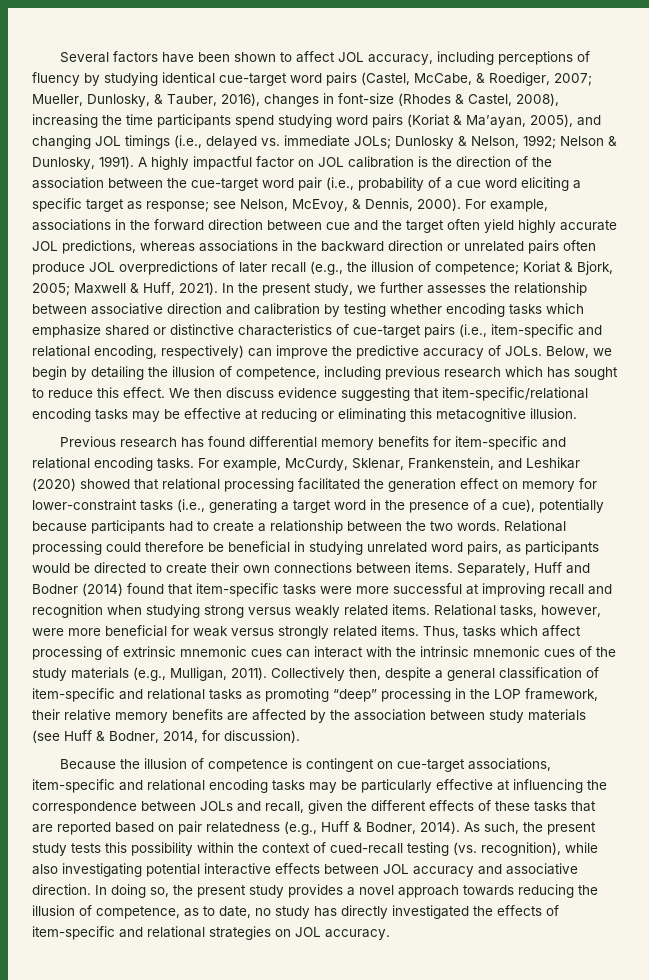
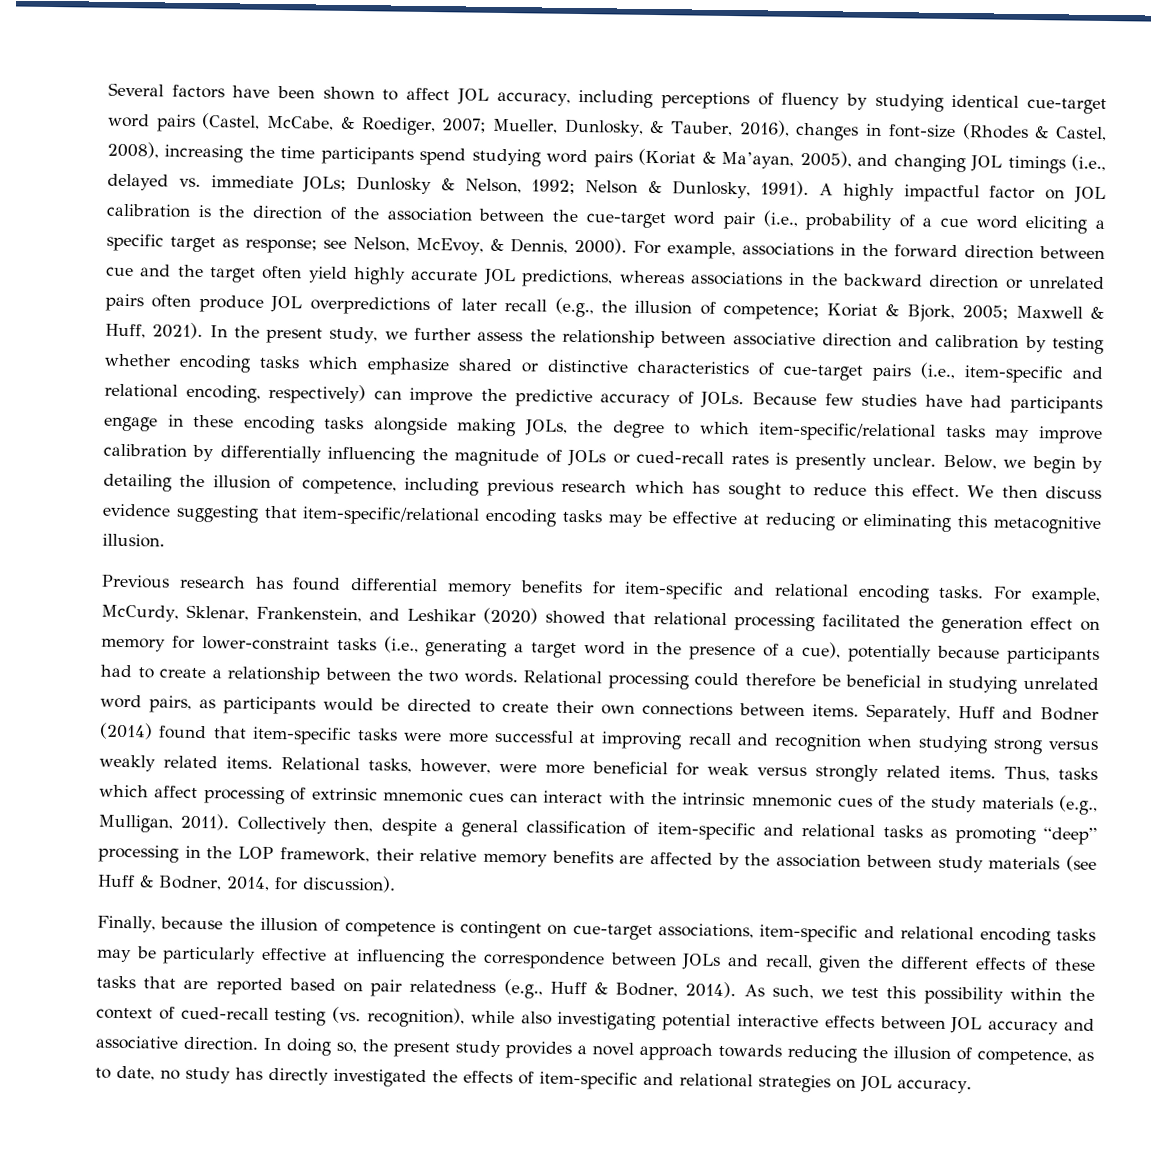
[427,285,486,294] assesses -> [477,331,524,342] assess
(542, 351) none -> [752,392,1104,414] [104,414,1103,444] [103,443,937,471] Because few studies have had participants engage in these encoding tasks alongside making JOLs, the degree to which item-specific/relational tasks may improve calibration by differentially influencing the magnitude of JOLs or cued-recall rates is presently unclear.
[59,759,116,770] Because -> [97,915,224,933] Finally, because
[523,822,596,835] [32,843,101,856] the present study tests -> [821,987,880,999] we test

